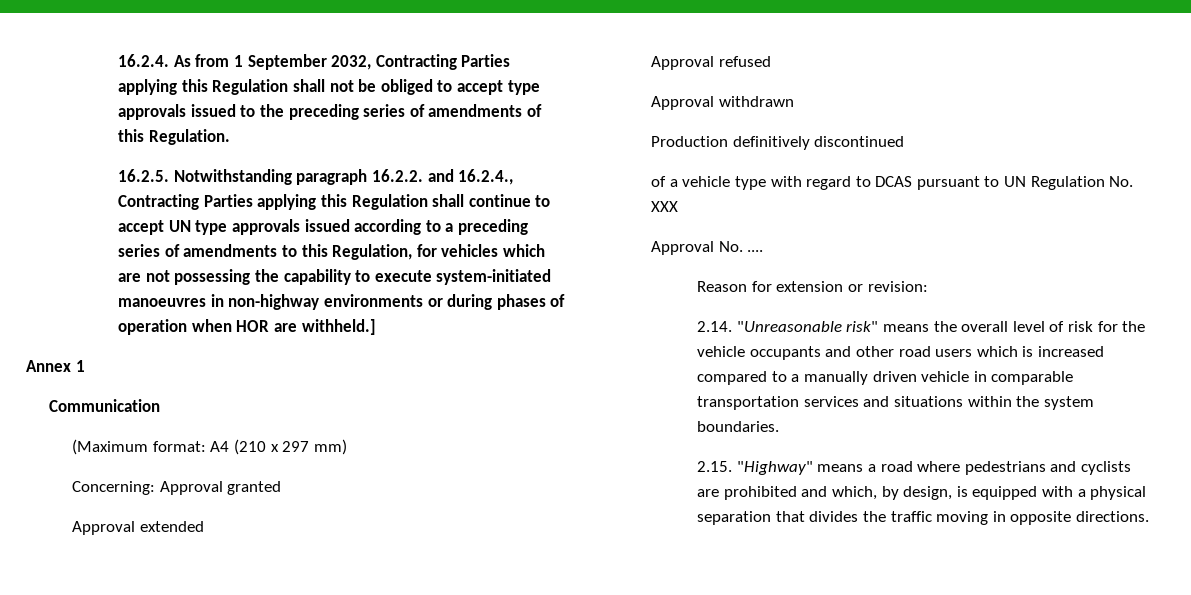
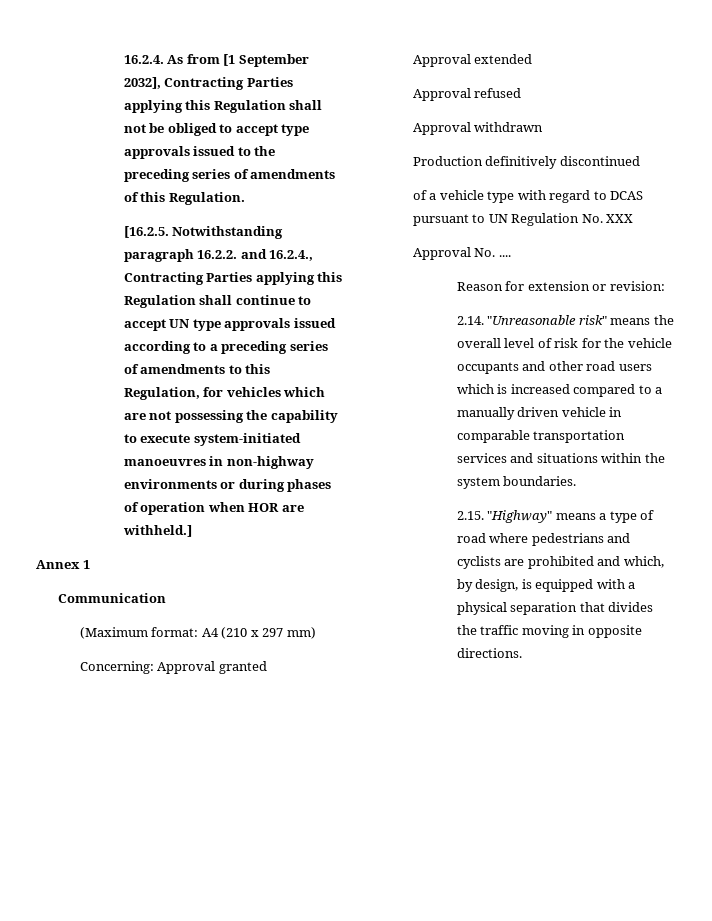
[234,54,372,70] 1 September 2032, -> [223,54,309,67] [123,77,161,89] [1 September 2032],
[118,169,170,182] 16.2.5. -> [123,226,169,238] [16.2.5.
(877, 468) none -> [609,510,655,523] type of

